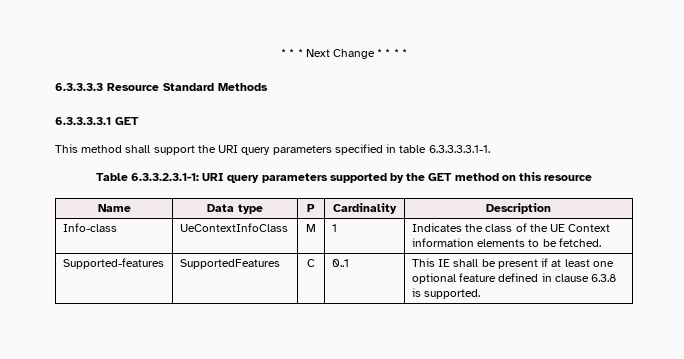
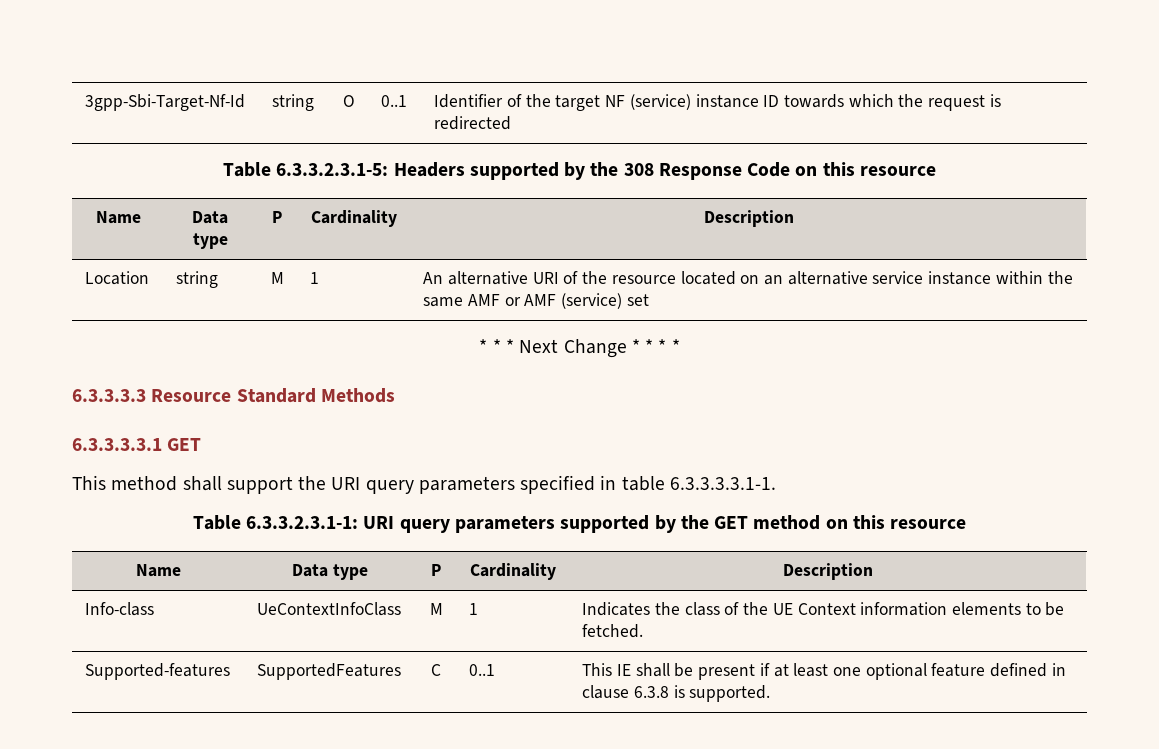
(281, 53) none -> [85,94,246,111] [272,94,315,111] [342,95,355,107] [381,95,408,107] [434,94,1001,111] [434,116,512,130] [223,162,936,180] [95,211,141,224] [192,211,228,224] [192,233,228,249] [272,211,282,223] [311,210,397,227] [703,210,794,227] [85,271,150,285] [176,271,219,288] [270,272,284,284] [310,272,320,284] [423,271,1073,285] [423,293,649,309] 3gpp-Sbi-Target-Nf-Id | string | O | 0..1 | Identifier of the target NF (service) instance ID towards which the request is redirected // Table 6.3.3.2.3.1-5: Headers supported by the 308 Response Code on this resource // Name | Data type | P | Cardinality | Description // Location | string | M | 1 | An alternative URI of the resource located on an alternative service instance within the same AMF or AMF (service) set //

